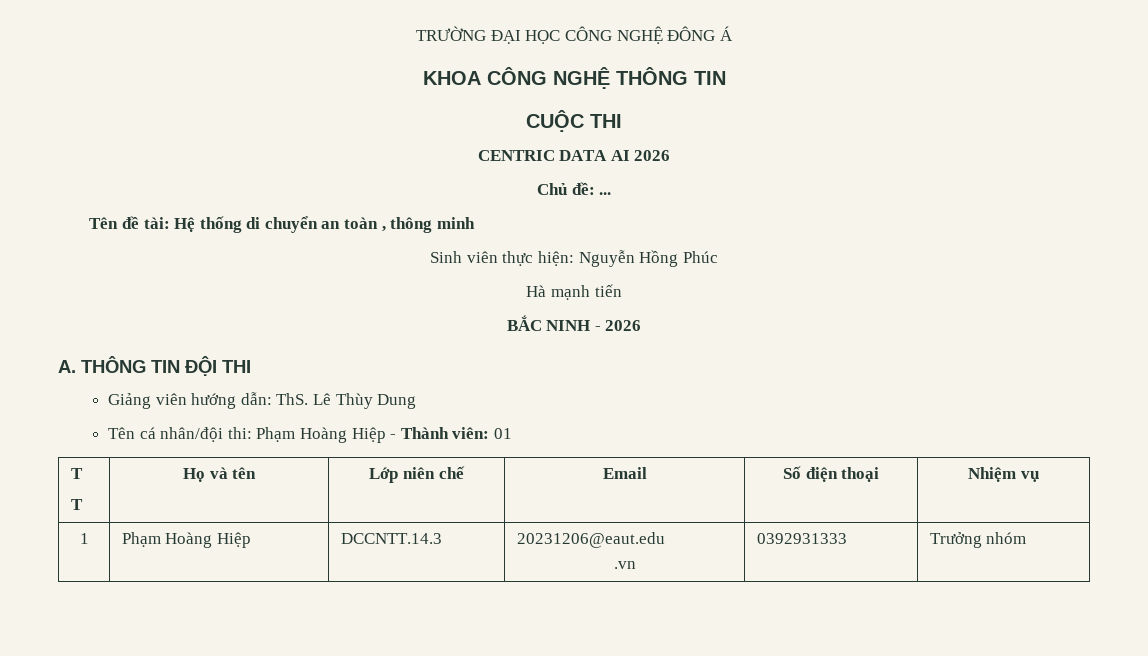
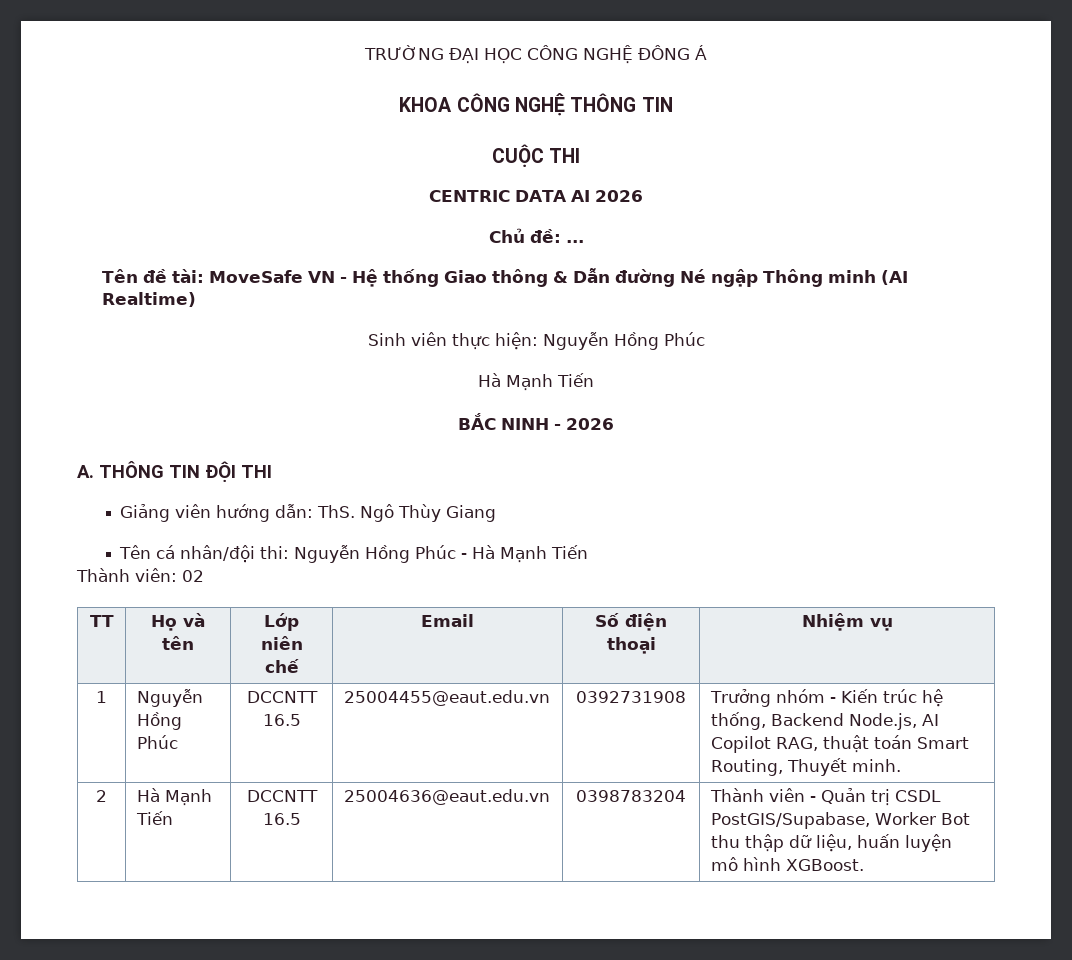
[174,216,433,233] Hệ thống di chuyển an toàn , thông -> [209,268,824,287] MoveSafe VN - Hệ thống Giao thông & Dẫn đường Né ngập Thông
(475, 223) none -> [881,270,909,285] [102,292,197,307] (AI Realtime)
[551,284,622,300] mạnh tiến -> [506,373,594,391] Mạnh Tiến
[312,393,417,409] Lê Thùy Dung -> [360,504,497,522] Ngô Thùy Giang
[256,427,512,443] [70,468,83,479] [70,499,83,510] Phạm Hoàng Hiệp - Thành viên: 01 // T // T -> [294,545,589,563] [76,568,204,582] [89,615,114,627] Nguyễn Hồng Phúc - Hà Mạnh Tiến // Thành viên: 02 // TT
[121,532,252,548] [340,533,442,544] [516,532,665,548] [613,561,636,569] [756,533,847,544] [929,532,1027,548] Phạm Hoàng Hiệp | DCCNTT.14.3 | 20231206@eaut.edu // .vn | 0392931333 | Trưởng nhóm -> [136,689,203,707] [136,712,182,730] [136,735,178,749] [246,691,318,703] [262,714,301,726] [343,690,550,706] [576,691,686,703] [709,689,943,707] [710,712,939,730] [710,735,969,753] [710,758,901,776] [96,790,107,802] [136,788,212,806] [135,811,173,825] [246,790,318,802] [262,813,301,825] [343,789,550,805] [576,790,686,802] [709,788,941,806] [710,812,970,829] [710,834,952,852] [710,857,864,871] Nguyễn Hồng Phúc | DCCNTT 16.5 | 25004455@eaut.edu.vn | 0392731908 | Trưởng nhóm - Kiến trúc hệ thống, Backend Node.js, AI Copilot RAG, thuật toán Smart Routing, Thuyết minh. // 2 | Hà Mạnh Tiến | DCCNTT 16.5 | 25004636@eaut.edu.vn | 0398783204 | Thành viên - Quản trị CSDL PostGIS/Supabase, Worker Bot thu thập dữ liệu, huấn luyện mô hình XGBoost.

